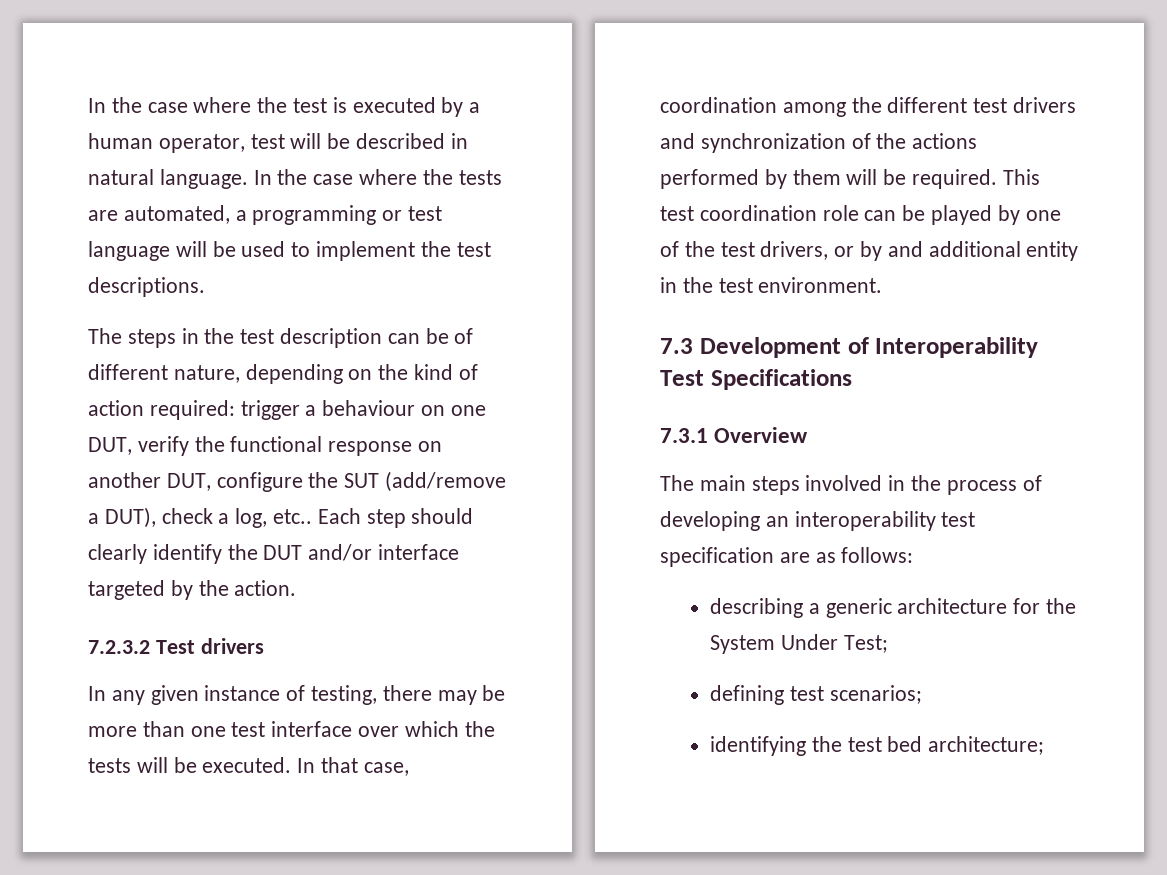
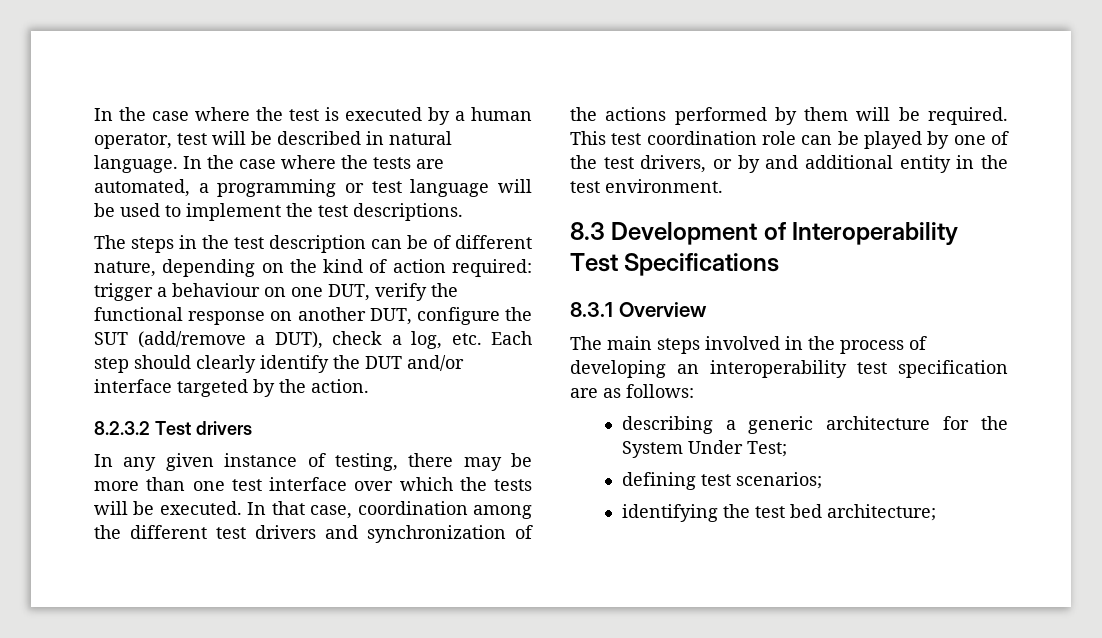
[273,509,313,524] etc.. -> [451,333,482,345] etc.
[88,640,150,654] 7.2.3.2 -> [94,421,150,435] 8.2.3.2
[660,338,693,354] 7.3 -> [570,222,605,240] 8.3
[660,428,708,443] 7.3.1 -> [570,302,613,317] 8.3.1

